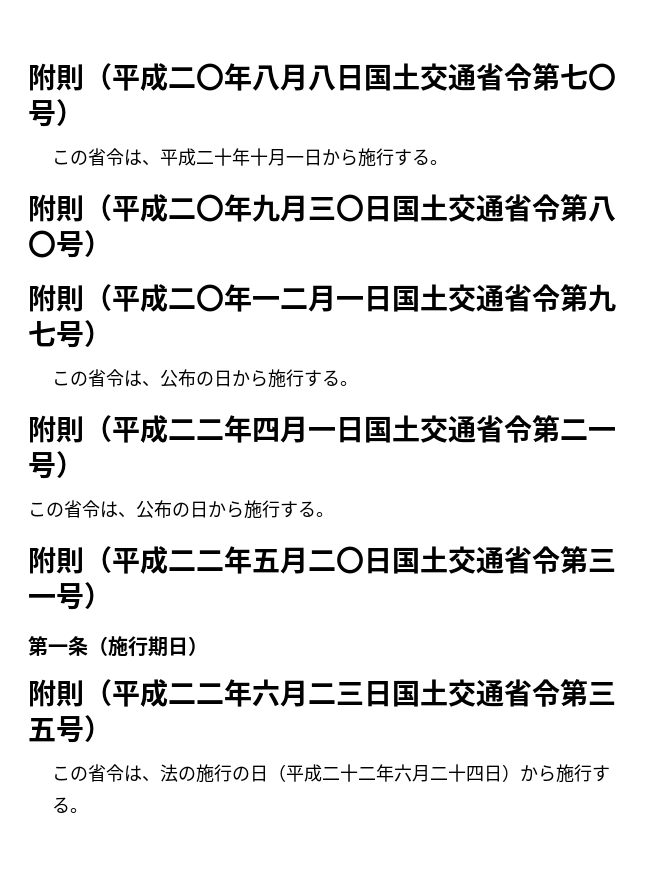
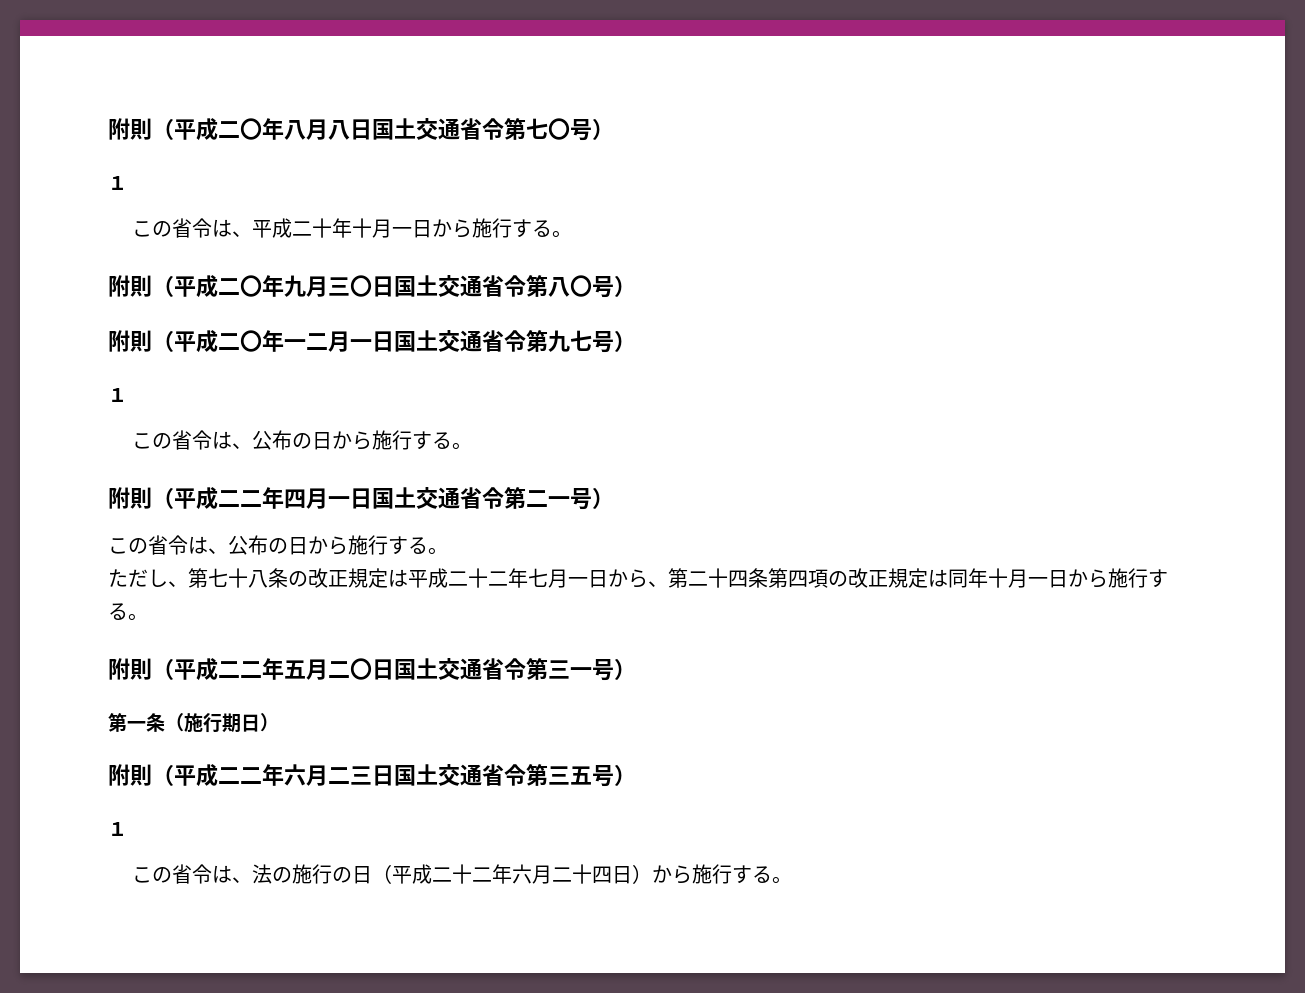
(84, 112) none -> [108,176,127,190] // １
(112, 333) none -> [108,388,127,402] // １
(334, 514) none -> [108,568,1168,588] [108,603,148,621] // ただし、第七十八条の改正規定は平成二十二年七月一日から、第二十四条第四項の改正規定は同年十月一日から施行する。
(112, 728) none -> [108,822,127,836] // １

